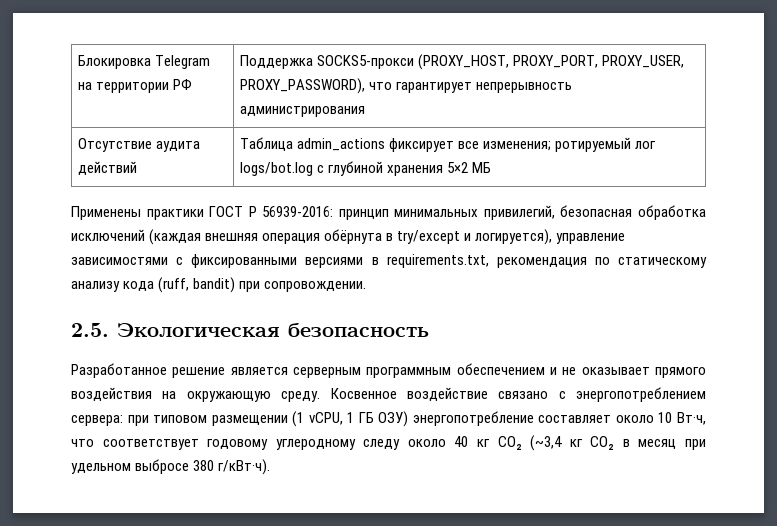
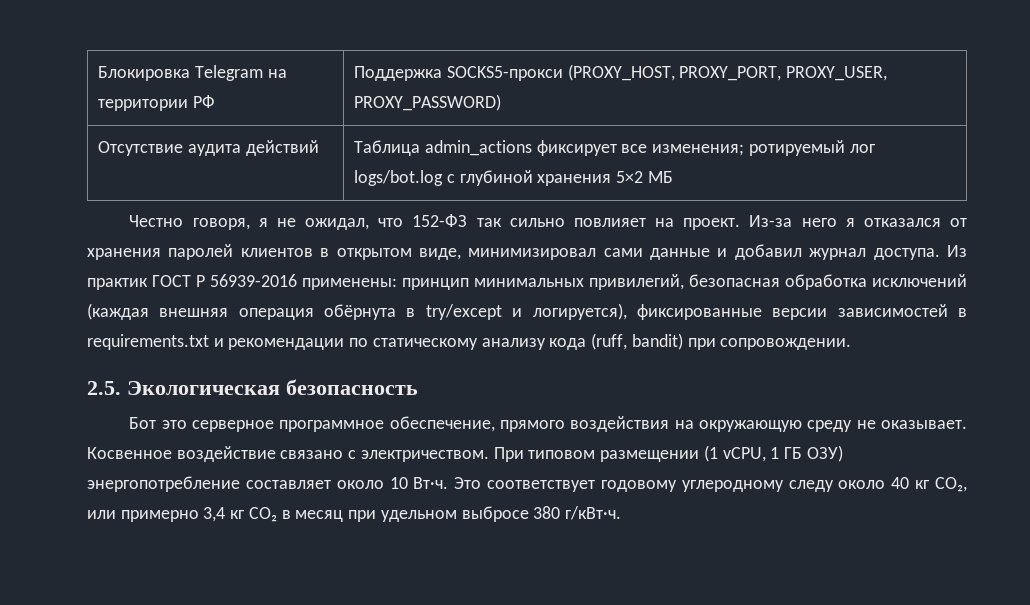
[239,78,572,94] [239,106,365,117] PROXY_PASSWORD), что гарантирует непрерывность администрирования -> [354,94,502,111] PROXY_PASSWORD)
[71,206,334,220] Применены практики ГОСТ Р 56939-2016: -> [129,214,967,230] [87,244,967,260] [87,274,397,290] Честно говоря, я не ожидал, что 152-ФЗ так сильно повлияет на проект. Из-за него я отказался от хранения паролей клиентов в открытом виде, минимизировал сами данные и добавил журнал доступа. Из практик ГОСТ Р 56939-2016 применены:
[556,233,626,244] [71,254,587,268] управление зависимостями с фиксированными версиями в requirements.txt, рекомендация -> [636,304,968,320] [87,334,345,350] фиксированные версии зависимостей в requirements.txt и рекомендации
[71,363,650,378] Разработанное решение является серверным программным обеспечением и не оказывает -> [129,416,495,432] Бот это серверное программное обеспечение,
[281,391,321,402] среду. -> [807,420,968,432] среду не оказывает.
[576,387,706,402] [71,415,149,426] энергопотреблением сервера: при -> [360,447,524,462] электричеством. При
[677,412,707,425] [71,439,94,447] Вт·ч, что -> [413,477,482,489] Вт·ч. Это
[497,435,563,451] CO₂ (~3,4 -> [934,477,967,492] [87,507,226,522] CO₂, или примерно 3,4
[218,459,271,475] г/кВт·ч). -> [564,506,621,520] г/кВт·ч.

